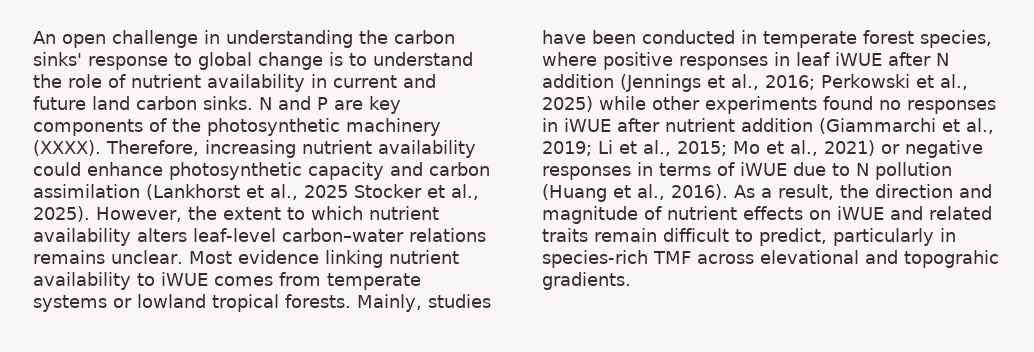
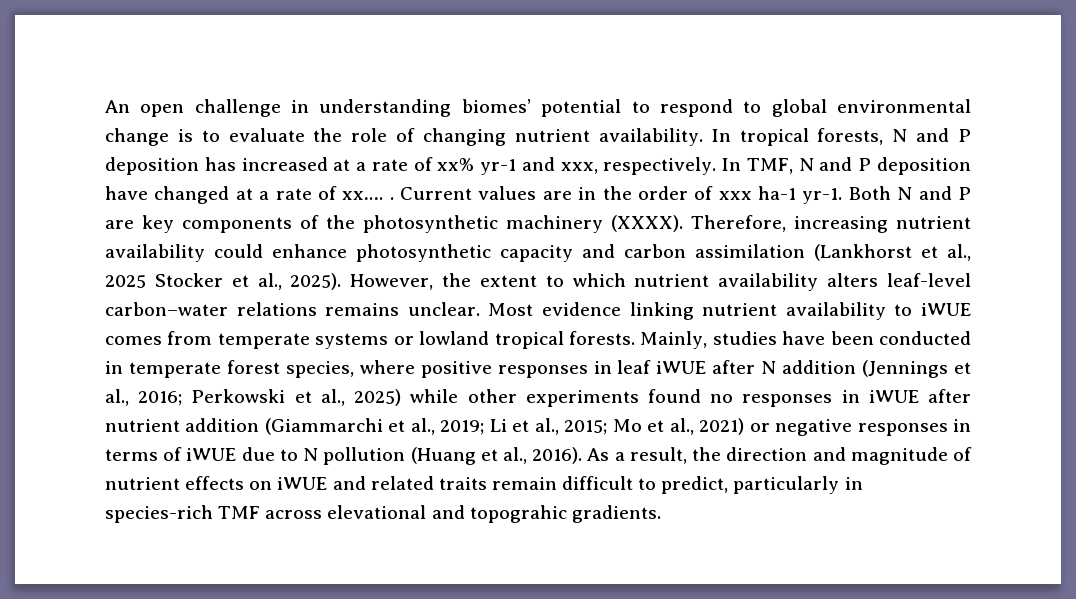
[359,30,455,44] [33,52,168,70] the carbon sinks' response -> [461,99,733,117] biomes’ potential to respond
(252, 61) none -> [837,99,972,113] environmental
[373,52,473,66] understand -> [228,128,305,142] evaluate
[131,74,436,92] [33,96,253,110] nutrient availability in current and future land carbon sinks. -> [423,128,971,146] [105,157,971,175] [105,186,891,204] changing nutrient availability. In tropical forests, N and P deposition has increased at a rate of xx% yr-1 and xxx, respectively. In TMF, N and P deposition have changed at a rate of xx…. . Current values are in the order of xxx ha-1 yr-1. Both

